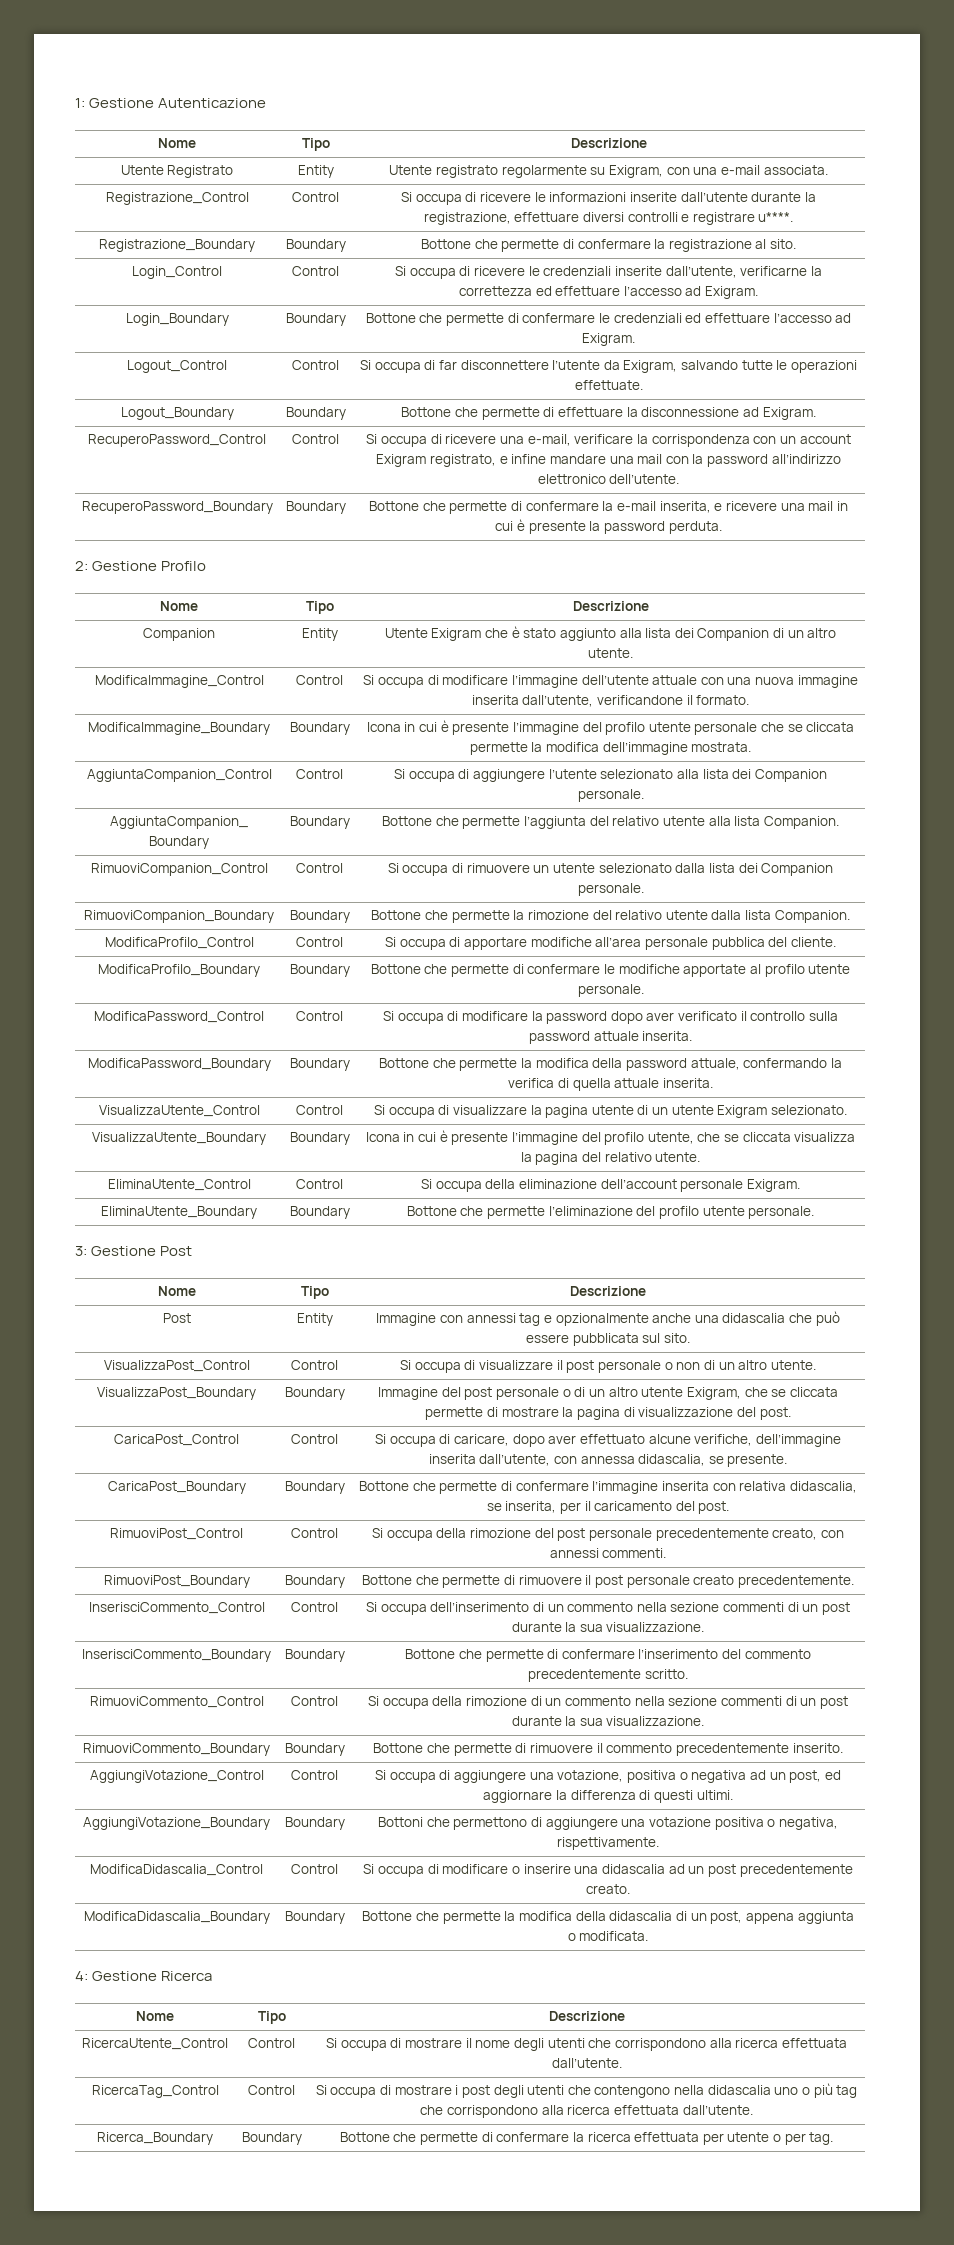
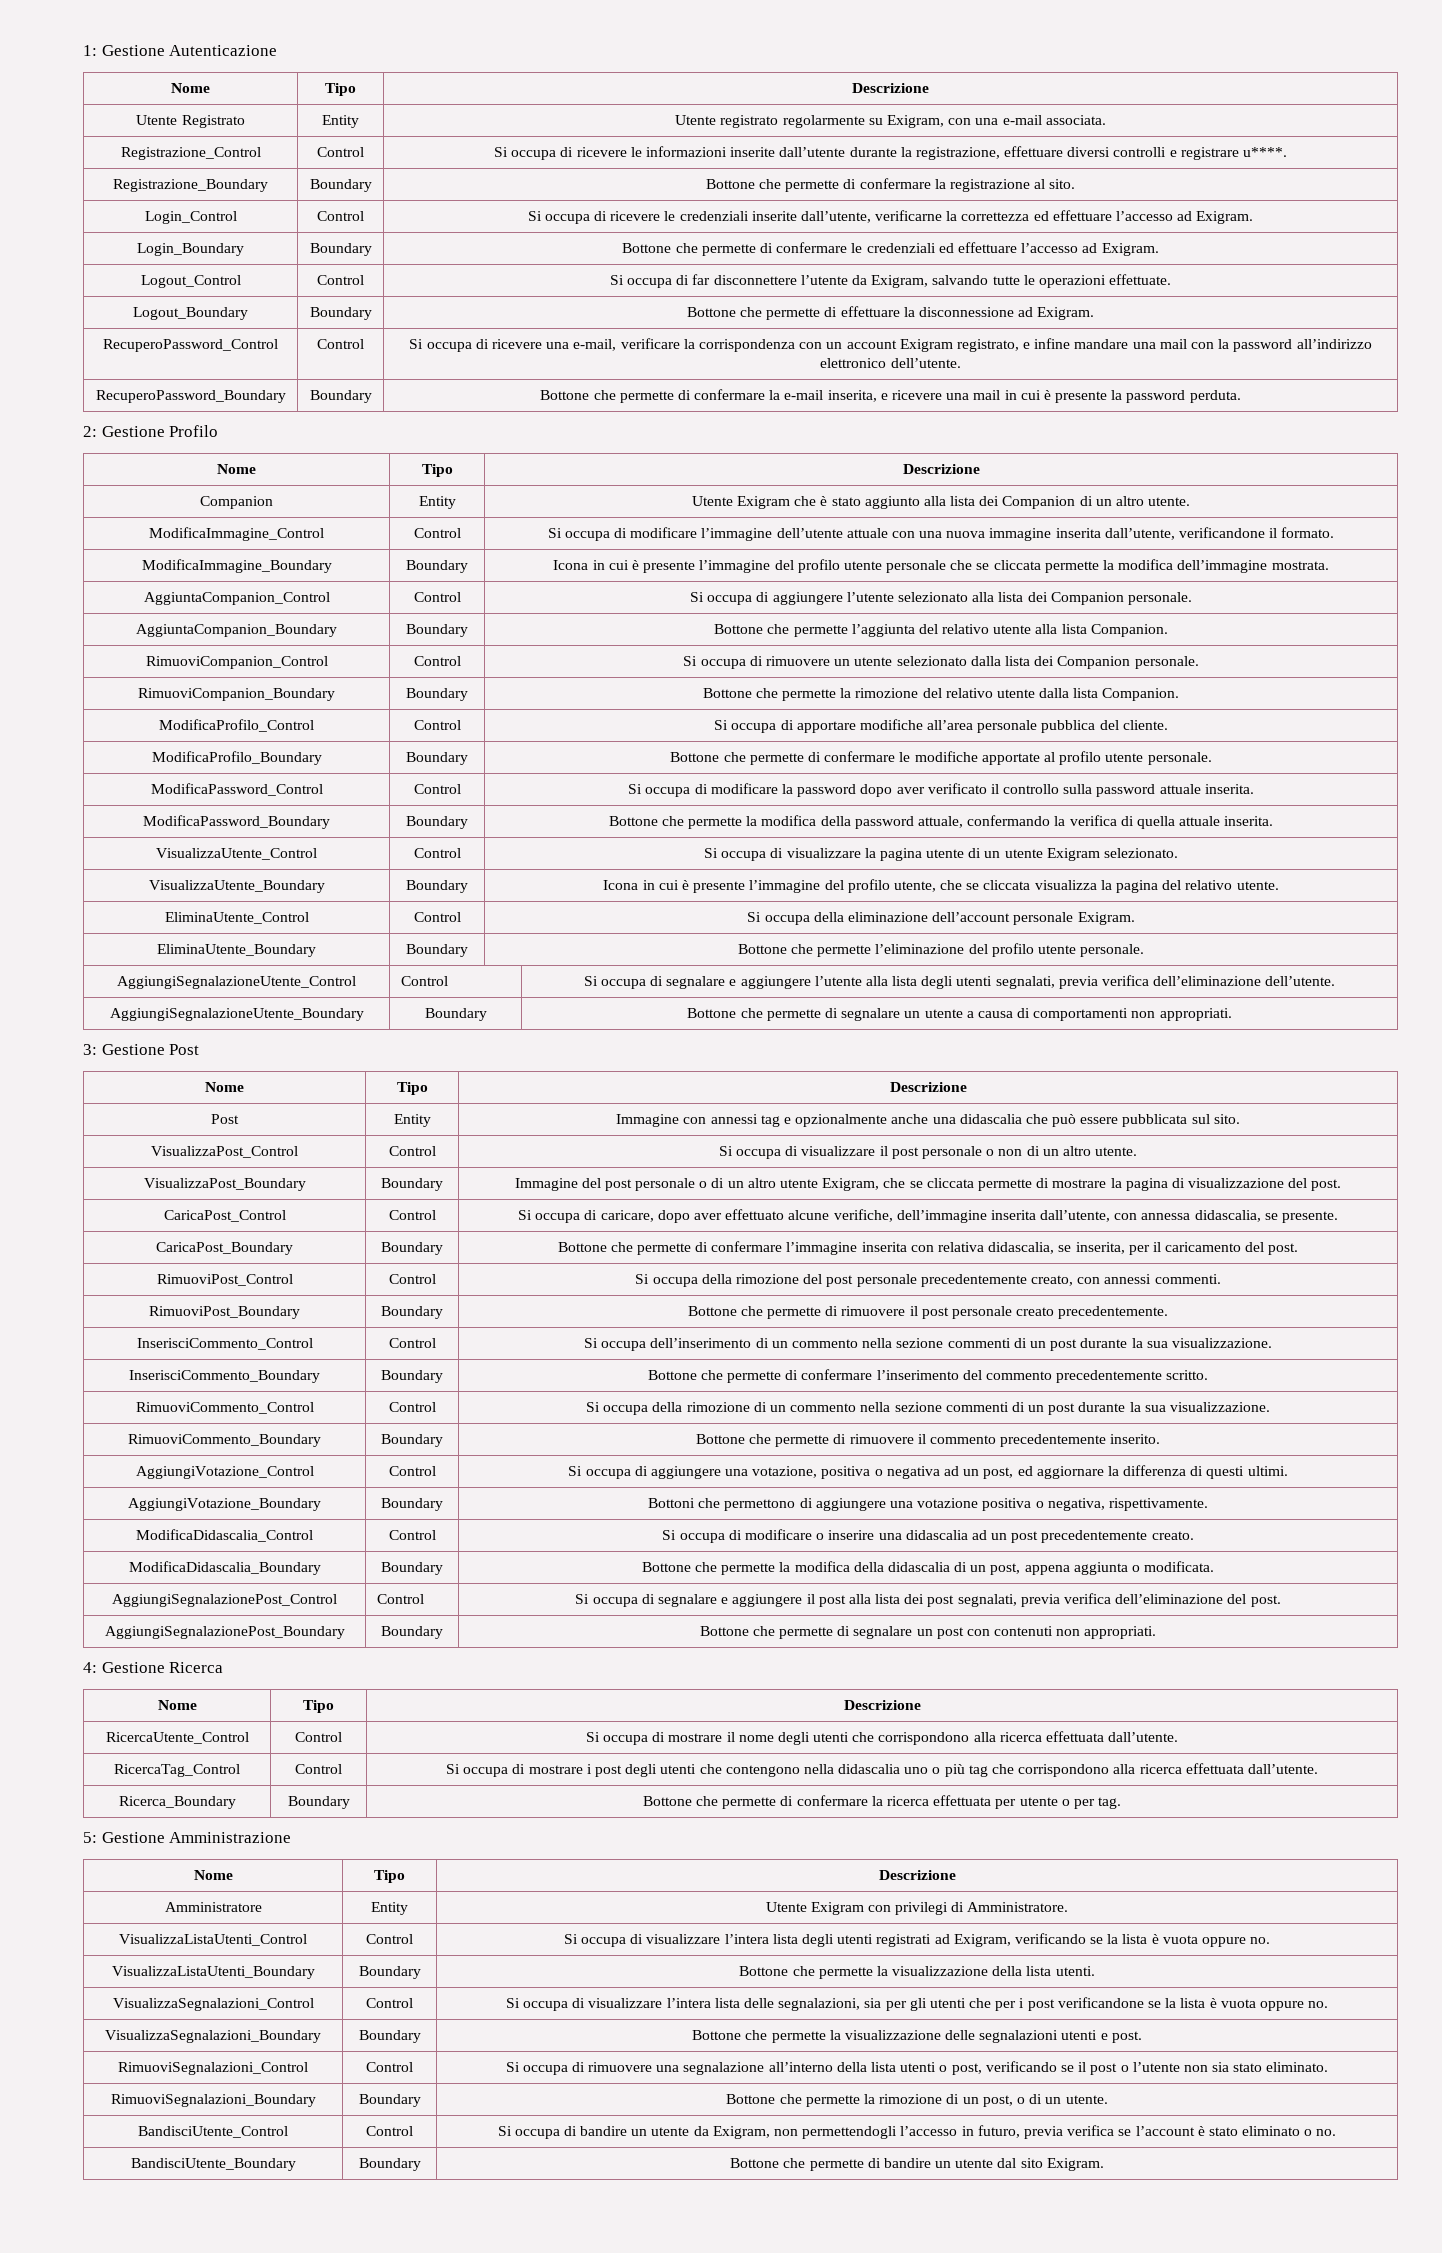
(815, 1212) none -> [117,976,356,989] [400,976,448,986] [583,975,1336,989] [109,1008,364,1021] [424,1008,487,1021] [687,1008,1232,1021] // AggiungiSegnalazioneUtente_Control | Control | Si occupa di segnalare e aggiungere l’utente alla lista degli utenti segnalati, previa verifica dell’eliminazione dell’utente. // AggiungiSegnalazioneUtente_Boundary | Boundary | Bottone che permette di segnalare un utente a causa di comportamenti non appropriati.
(649, 1936) none -> [112,1594,337,1607] [376,1594,424,1604] [575,1593,1281,1607] [104,1626,345,1639] [381,1626,443,1639] [699,1626,1157,1639] // AggiungiSegnalazionePost_Control | Control | Si occupa di segnalare e aggiungere il post alla lista dei post segnalati, previa verifica dell’eliminazione del post. // AggiungiSegnalazionePost_Boundary | Boundary | Bottone che permette di segnalare un post con contenuti non appropriati.
(834, 2138) none -> [83,1832,292,1843] [193,1870,233,1880] [374,1870,405,1883] [878,1870,956,1880] [164,1902,262,1912] [371,1902,408,1915] [765,1902,1069,1915] [119,1934,307,1946] [366,1934,413,1944] [563,1933,1271,1947] [111,1966,315,1979] [358,1966,421,1979] [739,1966,1095,1979] [112,1998,314,2011] [366,1998,413,2008] [505,1997,1329,2011] [105,2030,321,2043] [358,2030,421,2043] [692,2030,1142,2043] [118,2062,308,2075] [366,2062,413,2072] [505,2061,1329,2075] [110,2094,316,2107] [358,2094,421,2107] [726,2094,1108,2107] [138,2126,288,2138] [366,2126,413,2136] [497,2125,1337,2139] [130,2158,296,2171] [358,2158,421,2171] [730,2158,1104,2171] // 5: Gestione Amministrazione // Nome | Tipo | Descrizione // Amministratore | Entity | Utente Exigram con privilegi di Amministratore. // VisualizzaListaUtenti_Control | Control | Si occupa di visualizzare l’intera lista degli utenti registrati ad Exigram, verificando se la lista è vuota oppure no. // VisualizzaListaUtenti_Boundary | Boundary | Bottone che permette la visualizzazione della lista utenti. // VisualizzaSegnalazioni_Control | Control | Si occupa di visualizzare l’intera lista delle segnalazioni, sia per gli utenti che per i post verificandone se la lista è vuota oppure no. // VisualizzaSegnalazioni_Boundary | Boundary | Bottone che permette la visualizzazione delle segnalazioni utenti e post. // RimuoviSegnalazioni_Control | Control | Si occupa di rimuovere una segnalazione all’interno della lista utenti o post, verificando se il post o l’utente non sia stato eliminato. // RimuoviSegnalazioni_Boundary | Boundary | Bottone che permette la rimozione di un post, o di un utente. // BandisciUtente_Control | Control | Si occupa di bandire un utente da Exigram, non permettendogli l’accesso in futuro, previa verifica se l’account è stato eliminato o no. // BandisciUtente_Boundary | Boundary | Bottone che permette di bandire un utente dal sito Exigram.

